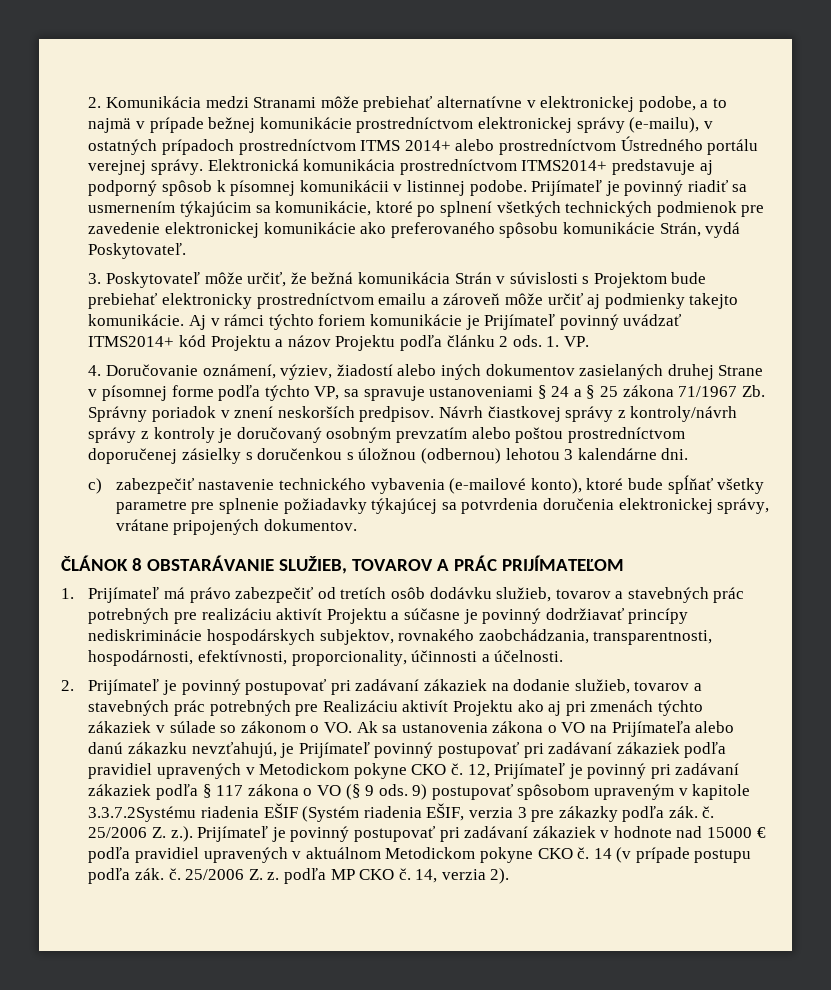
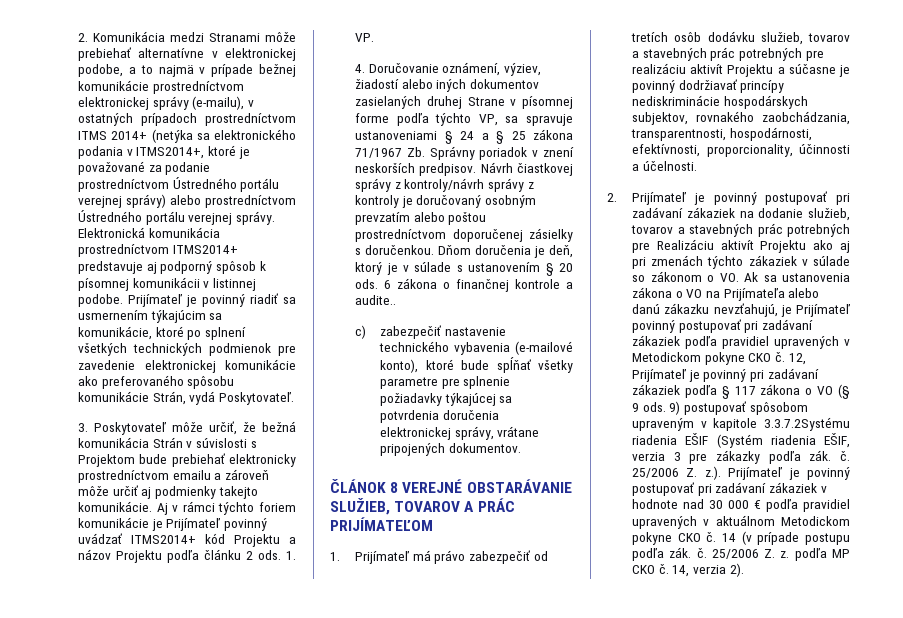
(451, 145) none -> [151,129,296,143] [78,145,250,159] [78,161,211,175] [78,177,280,192] [78,194,167,208] (netýka sa elektronického podania v ITMS2014+, ktoré je považované za podanie prostredníctvom Ústredného portálu verejnej správy)
[257,448,689,464] doručenkou s úložnou (odbernou) lehotou 3 kalendárne dni. -> [365,245,573,258] [355,262,573,276] [355,278,573,292] [355,295,397,305] doručenkou. Dňom doručenia je deň, ktorý je v súlade s ustanovením § 20 ods. 6 zákona o finančnej kontrole a audite..
(142, 564) none -> [402,479,463,493] VEREJNÉ
[707,827,753,838] 15000 -> [709,500,750,509] 30 000

